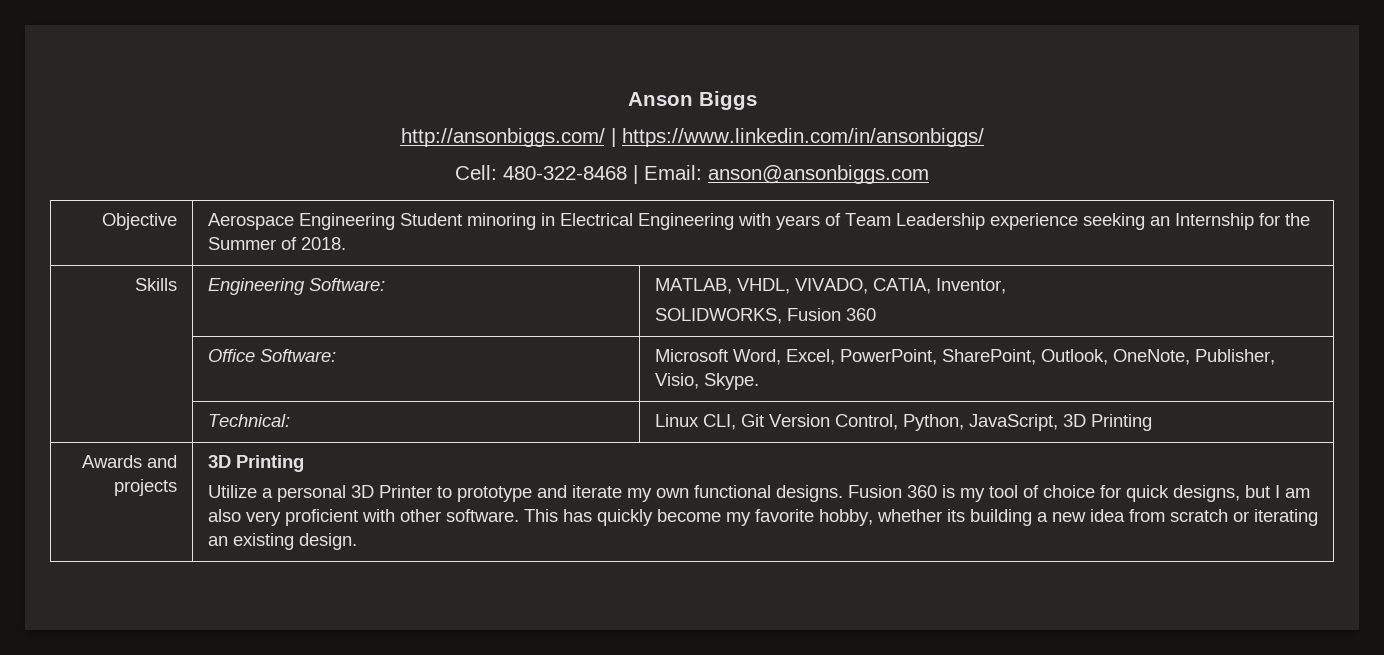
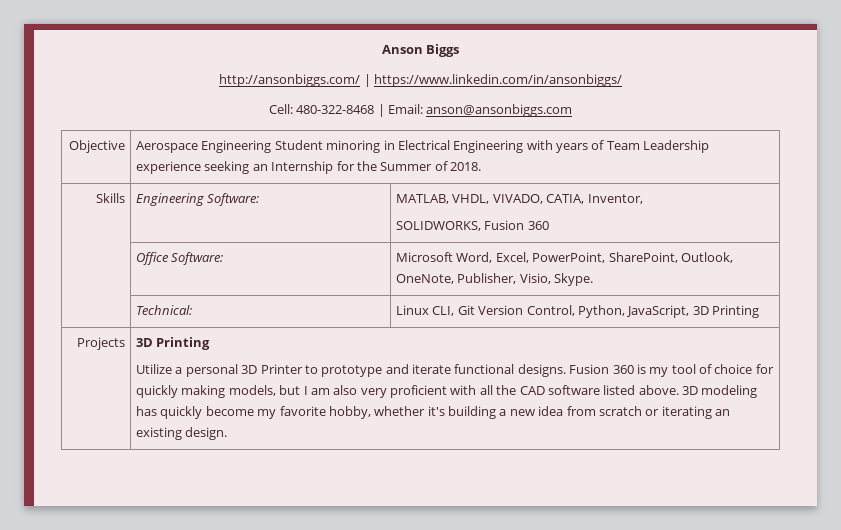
[82,455,178,468] [114,479,178,496] Awards and projects -> [76,337,125,350] Projects
[626,488,689,502] my own -> (452, 369) none
[1125,485,1240,502] quick designs, -> [136,385,276,398] quickly making models,
[399,509,558,522] other software. This -> [479,385,758,398] all the CAD software listed above. 3D modeling
[946,509,965,522] its -> [427,406,445,416] it's

